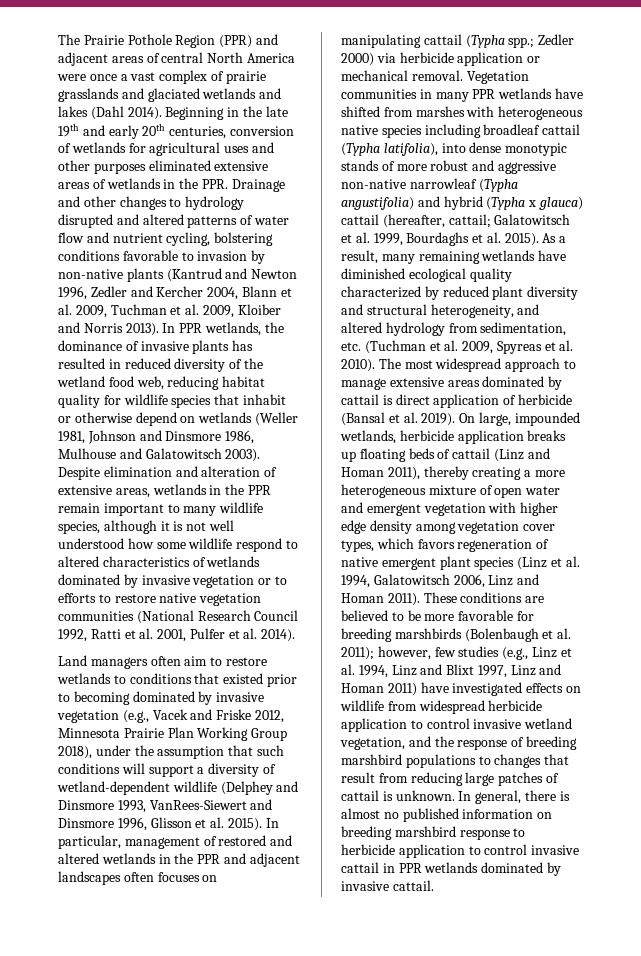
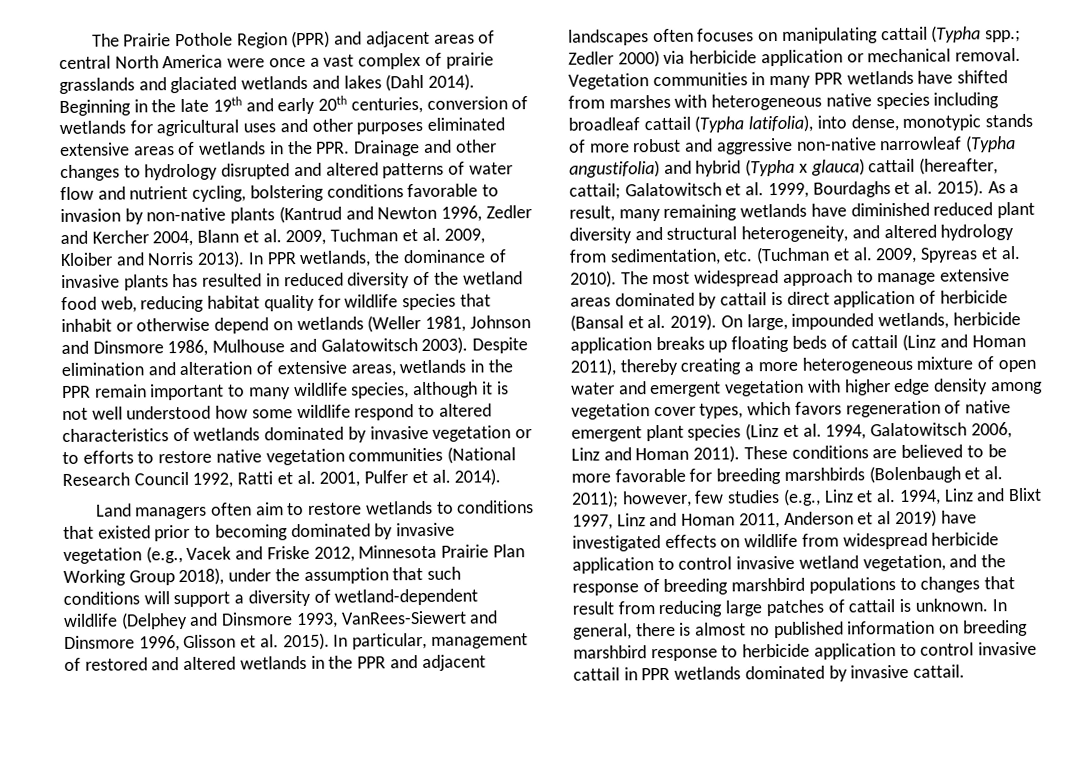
[469,142,502,153] dense -> [850,114,899,132] dense,
[408,268,512,282] [341,286,439,300] ecological quality characterized by -> (930, 209) none
[387,683,417,696] 2011) -> [738,509,937,529] 2011, Anderson et al 2019)

